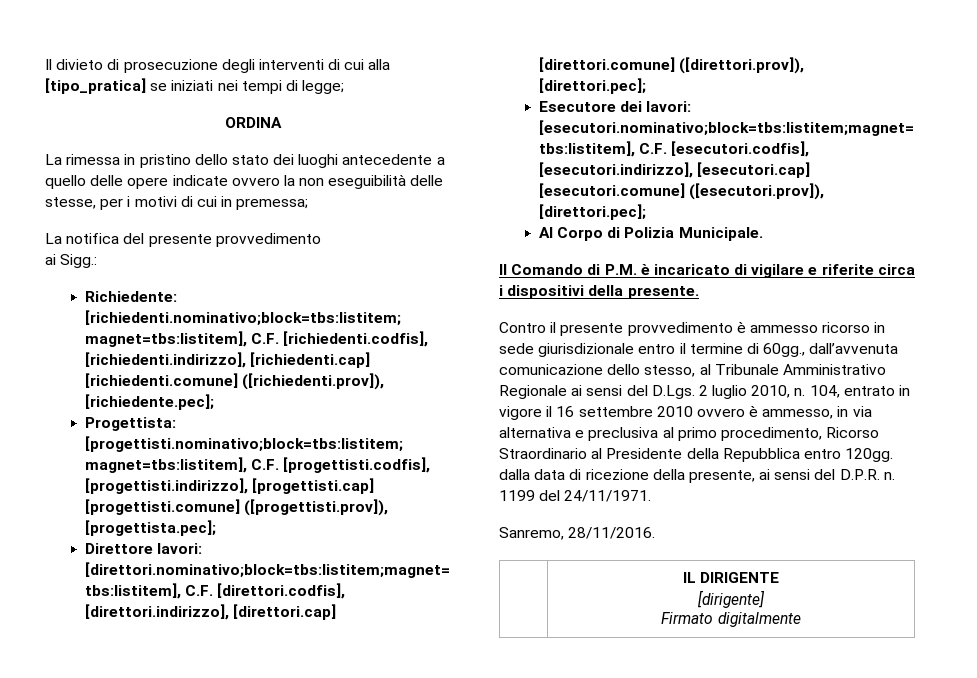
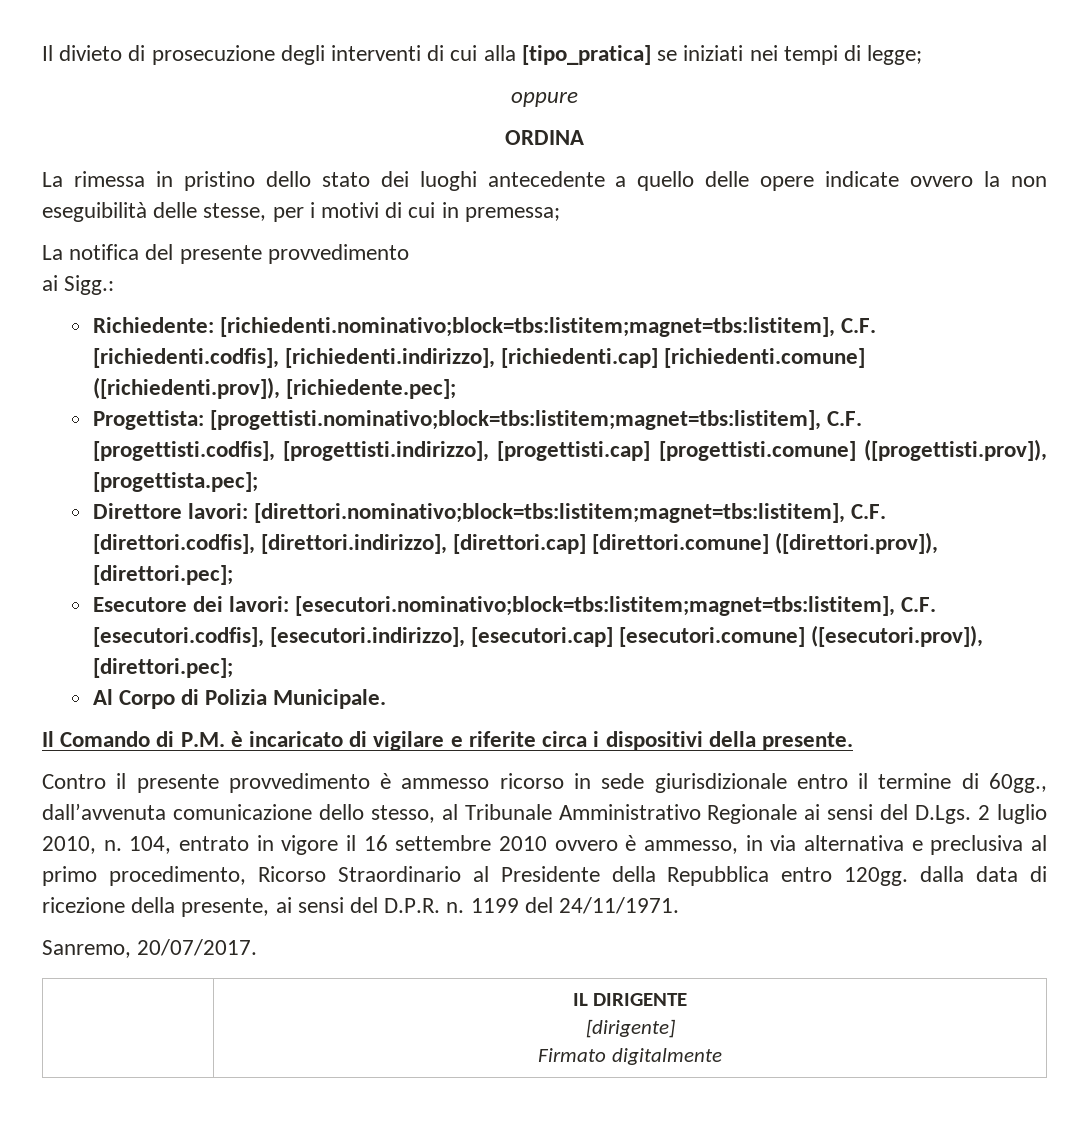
(345, 87) none -> [511,91,578,107] // oppure
[568,527,656,539] 28/11/2016. -> [137,939,258,956] 20/07/2017.

